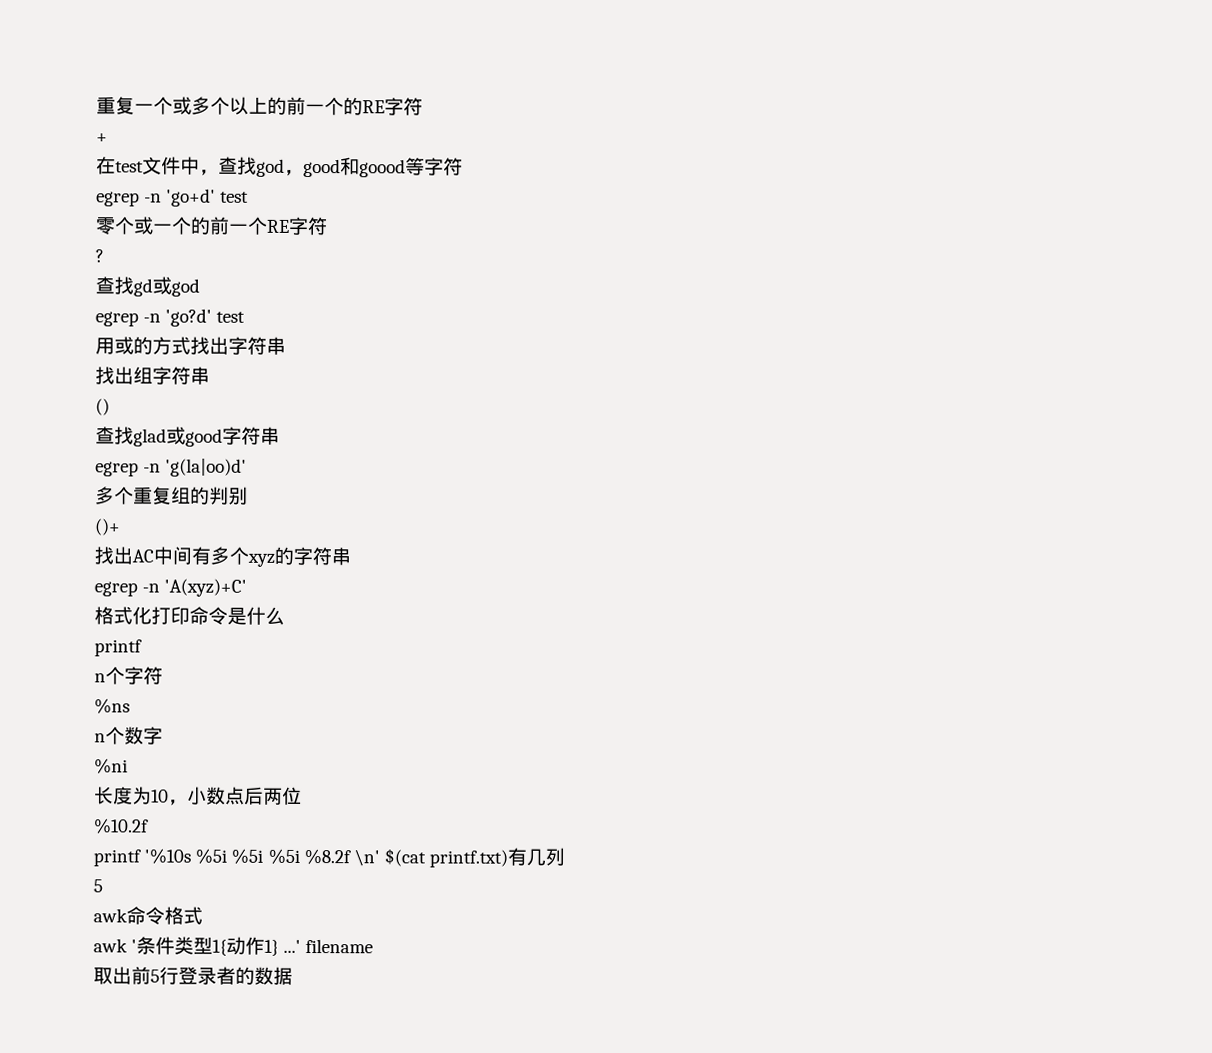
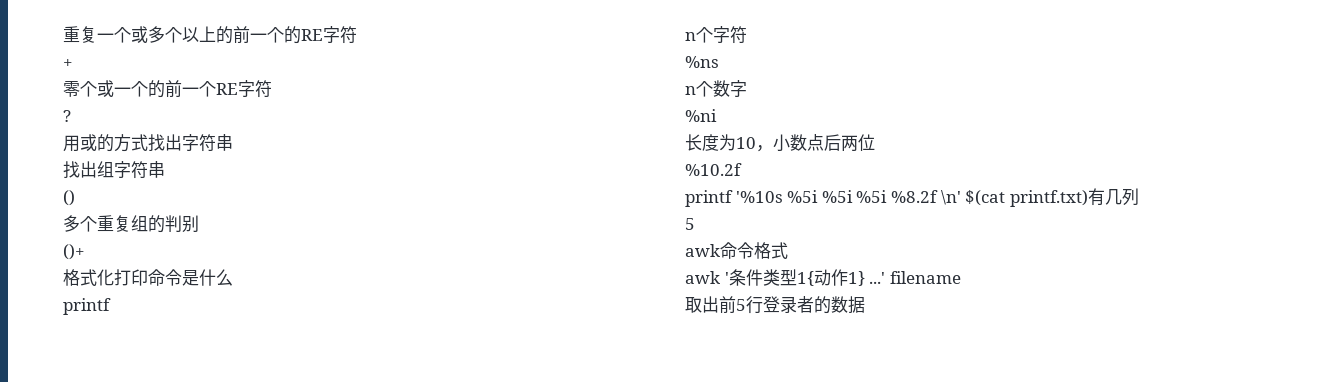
[96,156,463,178] [96,188,250,207] // 在test文件中，查找god，good和goood等字符 // egrep -n 'go+d' test -> (73, 63) none
[95,276,200,297] [95,308,246,327] // 查找gd或god // egrep -n 'go?d' test -> (71, 116) none
[95,426,280,447] [95,458,248,477] // 查找glad或good字符串 // egrep -n 'g(la|oo)d' -> (75, 198) none
[94,546,351,567] [94,578,248,597] // 找出AC中间有多个xyz的字符串 // egrep -n 'A(xyz)+C' -> (85, 252) none

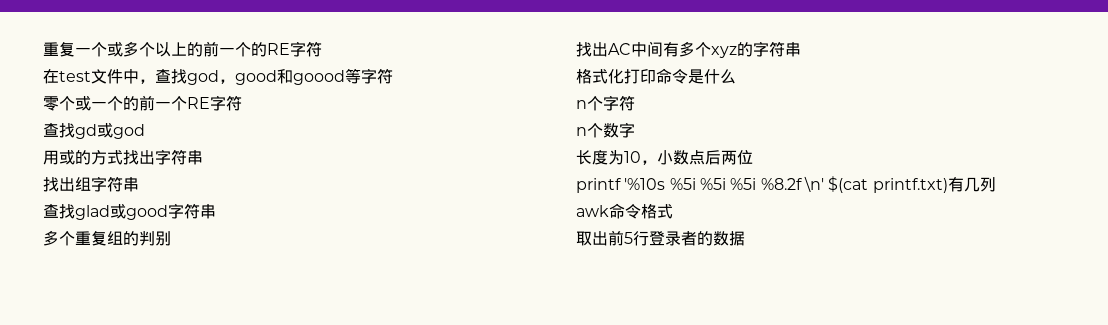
[63,59,73,68] + -> [43,68,393,85] 在test文件中，查找god，good和goood等字符
[63,110,71,122] ? -> [43,123,145,139] 查找gd或god
[63,190,75,206] () -> [43,203,216,220] 查找glad或good字符串
[63,244,85,260] ()+ -> [576,41,801,58] 找出AC中间有多个xyz的字符串
[63,298,111,315] // printf -> (736, 76) none
[685,56,719,68] // %ns -> (635, 103) none
[685,109,717,122] // %ni -> (635, 130) none
[685,163,742,176] // %10.2f -> (753, 157) none
[685,218,695,230] // 5 -> (996, 184) none
[685,269,961,286] // awk '条件类型1{动作1} ...' filename -> (673, 211) none

